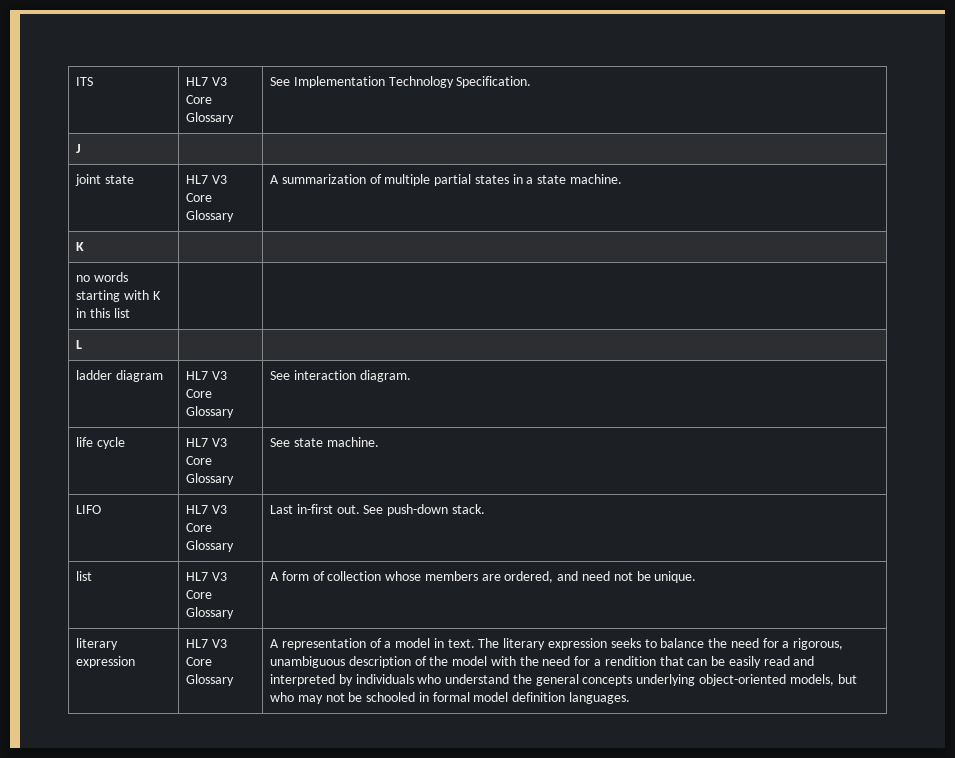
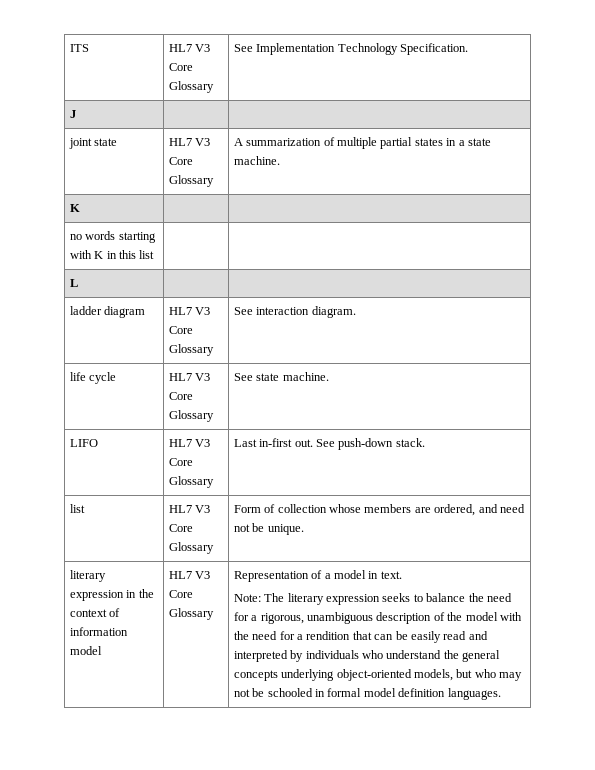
[269,571,309,581] A form -> [233,505,261,513] Form
[185,639,227,648] [185,657,212,666] [185,674,234,686] [269,638,366,650] | HL7 V3 Core Glossary | A representation -> [126,589,154,598] [69,608,121,617] [69,627,128,636] [69,646,102,655] [168,571,211,579] [168,590,193,598] [168,608,214,620] [233,571,309,582] in the context of information model | HL7 V3 Core Glossary | Representation
(475, 643) none -> [233,594,261,602] // Note:

